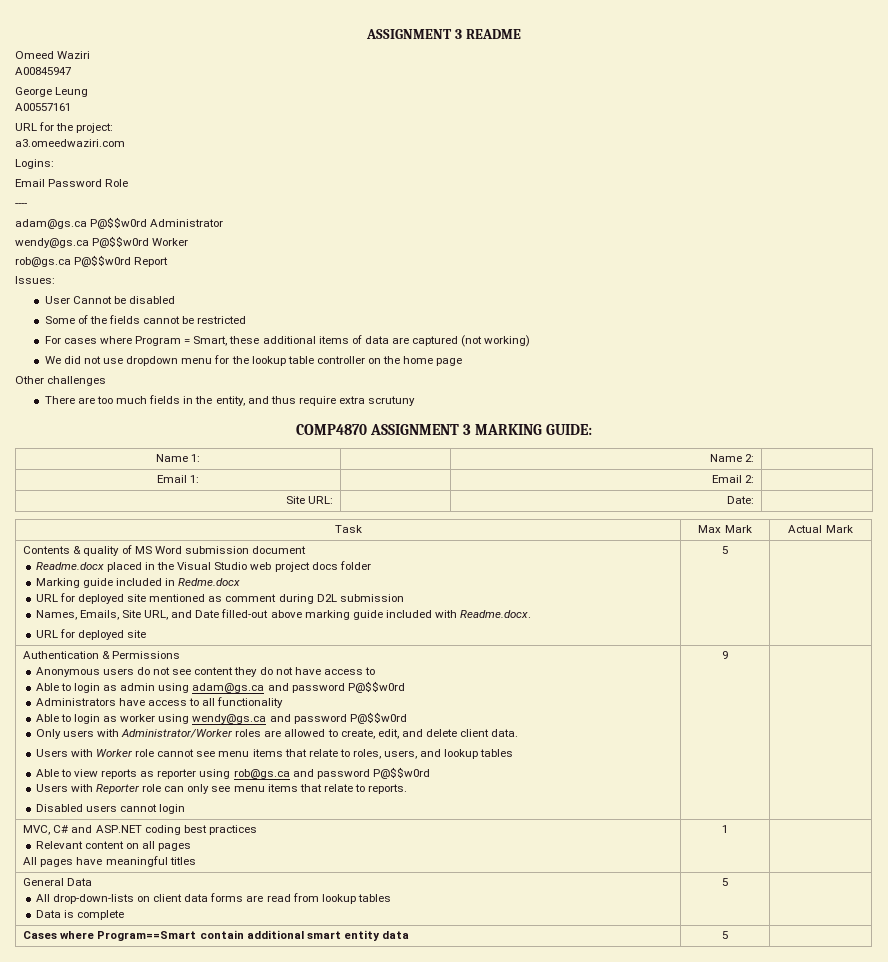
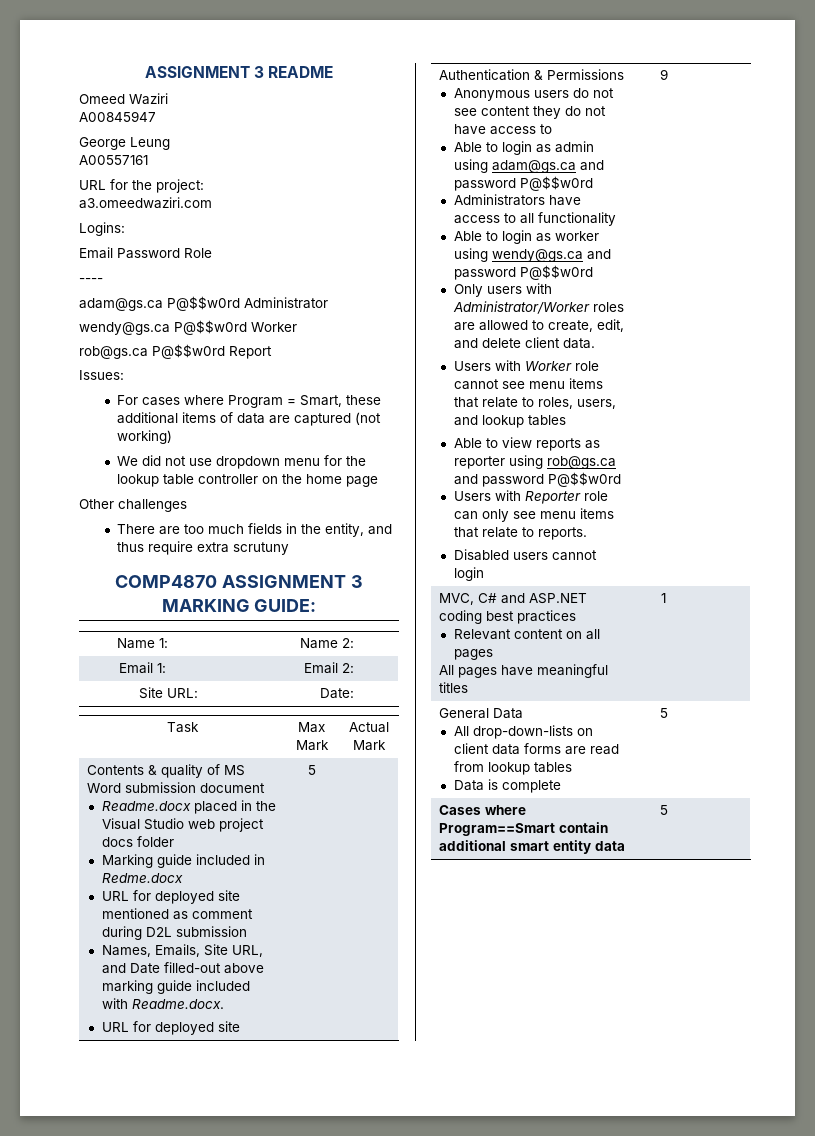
[44,296,176,304] [44,315,247,324] // User Cannot be disabled // Some of the fields cannot be restricted -> (124, 375) none

